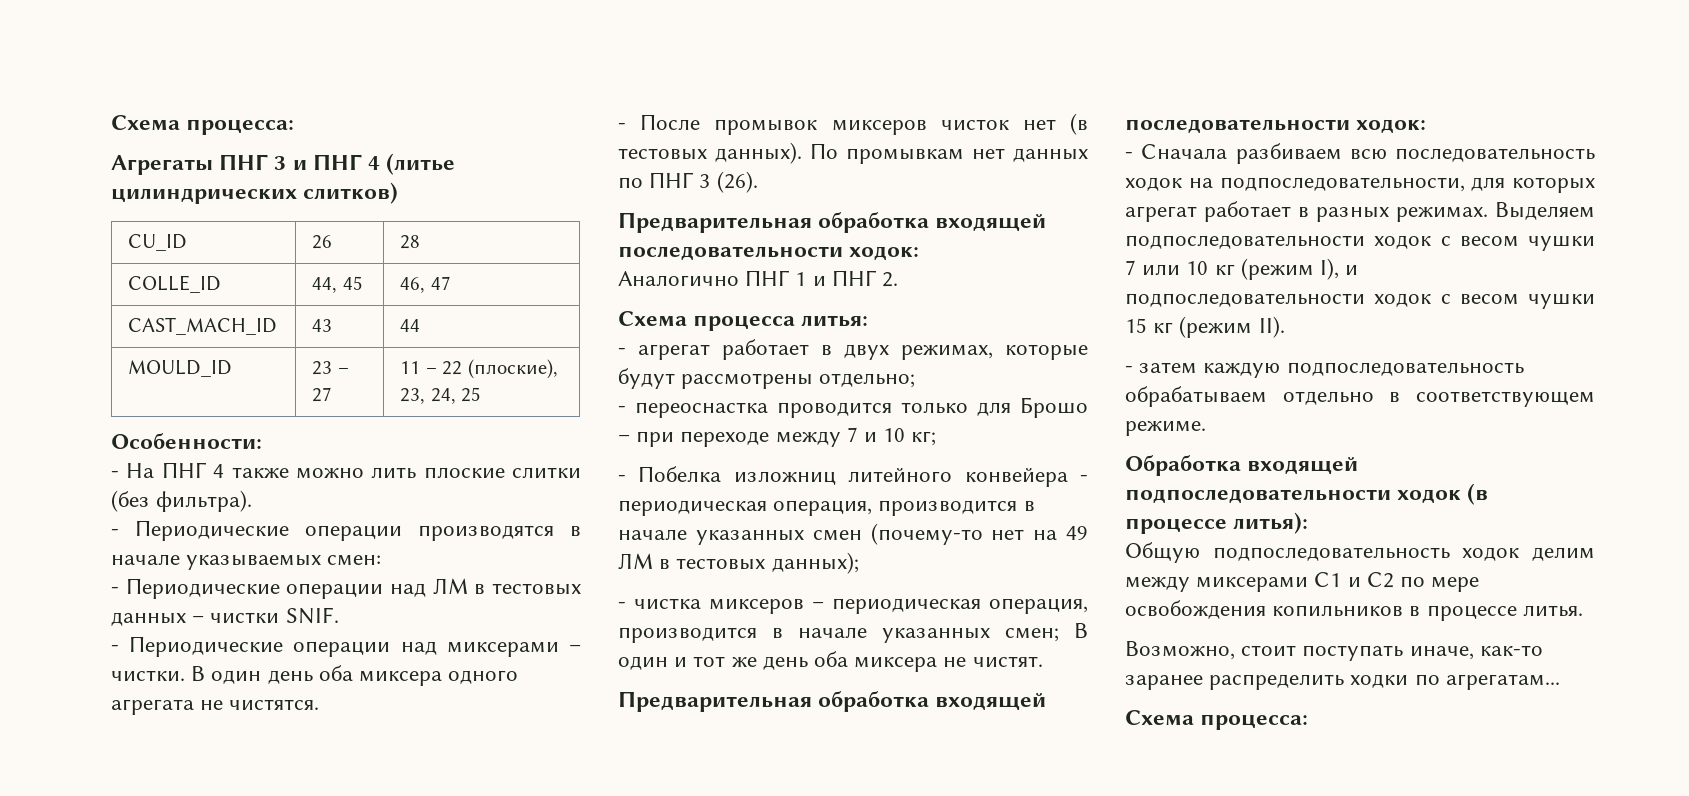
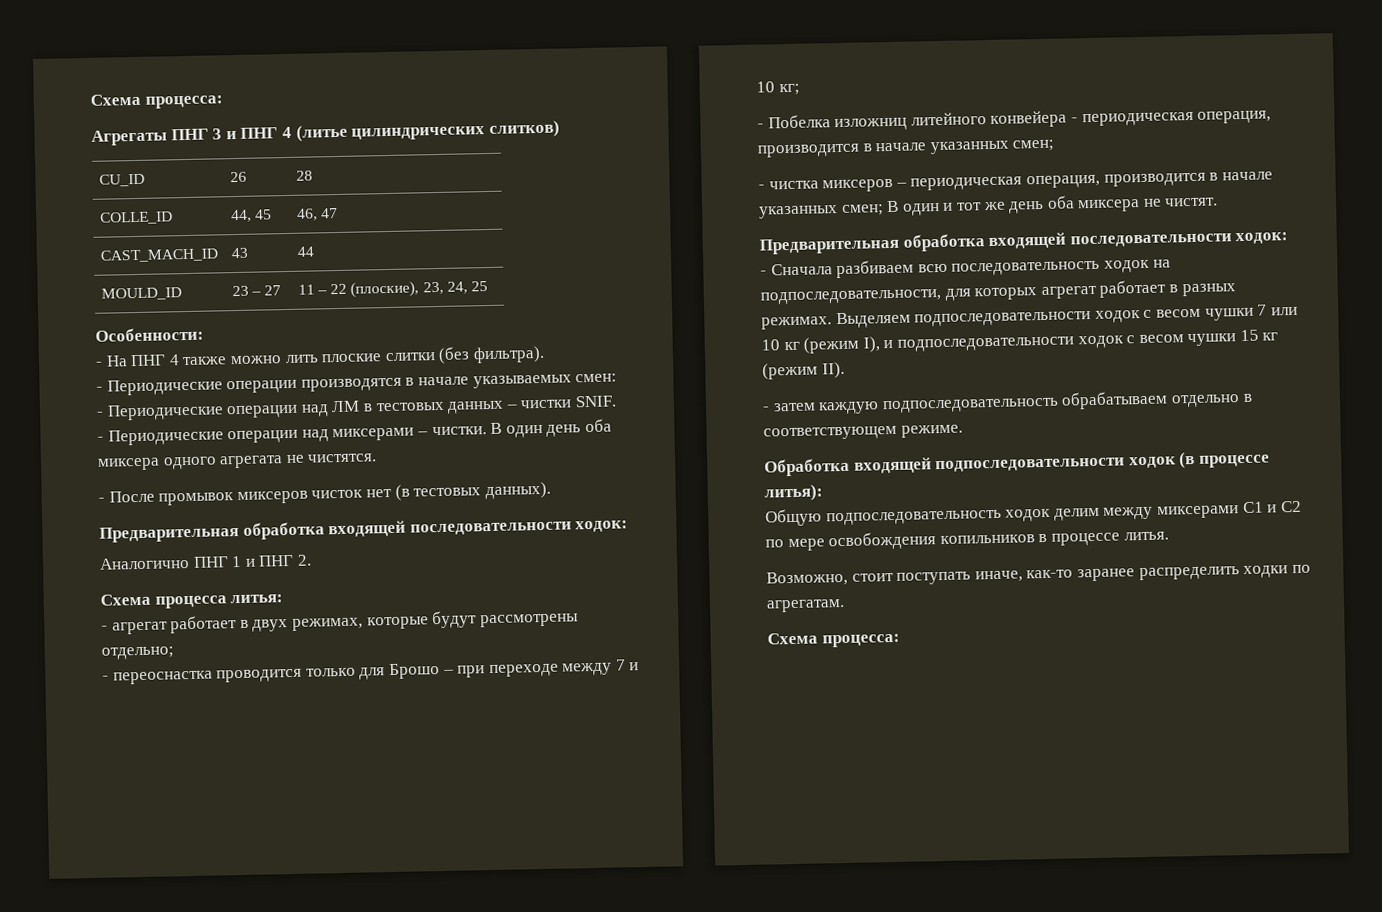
[810,143,1088,164] [618,171,758,193] По промывкам нет данных по ПНГ 3 (26). -> (551, 490) none
[812,523,1088,545] [618,552,859,574] смен (почему-то нет на 49 ЛМ в тестовых данных); -> [1012,139,1055,152] смен;
[1445,674,1560,690] агрегатам... -> [766,598,845,613] агрегатам.

